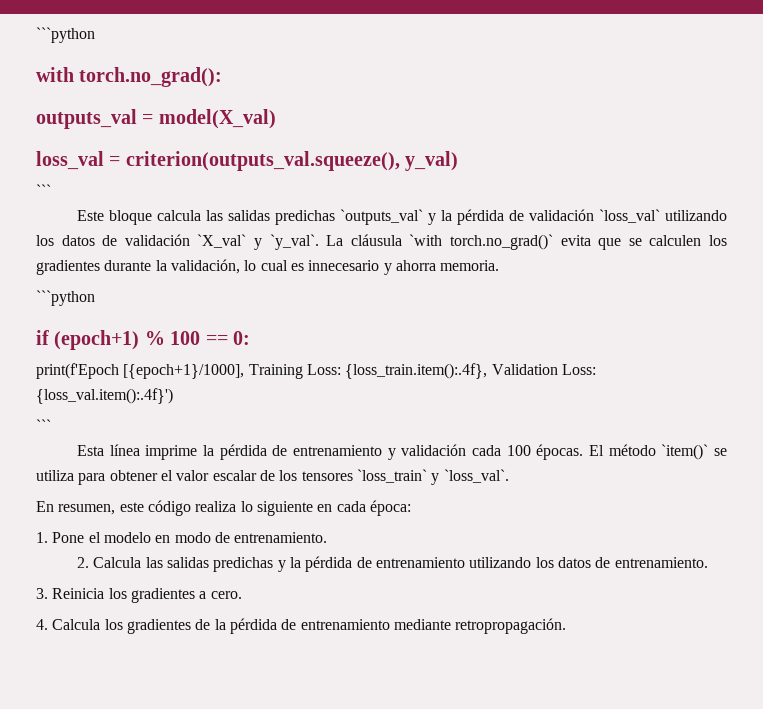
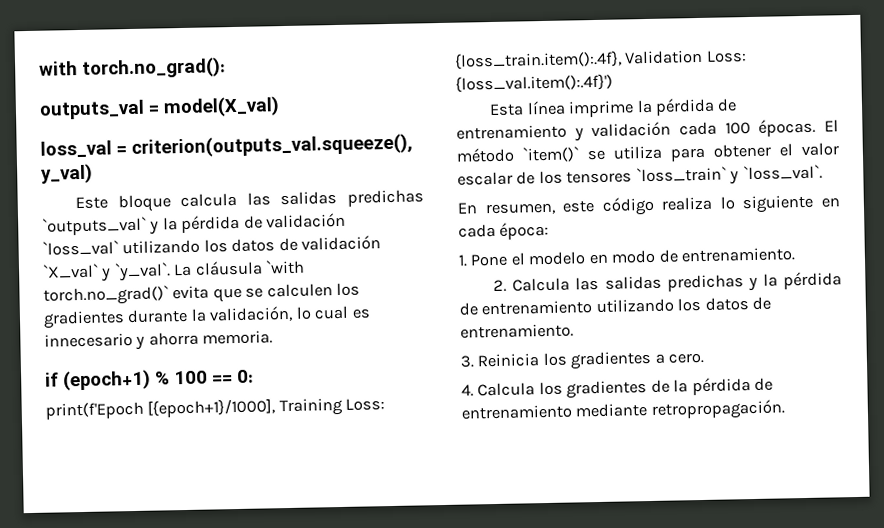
[36,27,95,43] ```python // -> (39, 68) none
[36,184,51,196] // ``` -> (93, 173) none
[36,290,95,306] // ```python -> (274, 337) none
[36,419,51,431] // ``` -> (613, 83) none

